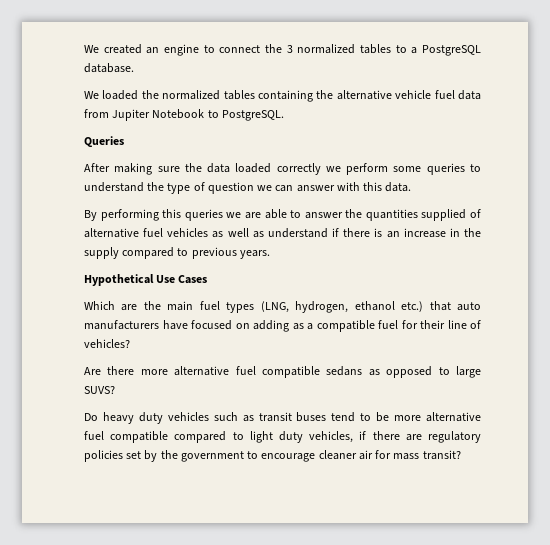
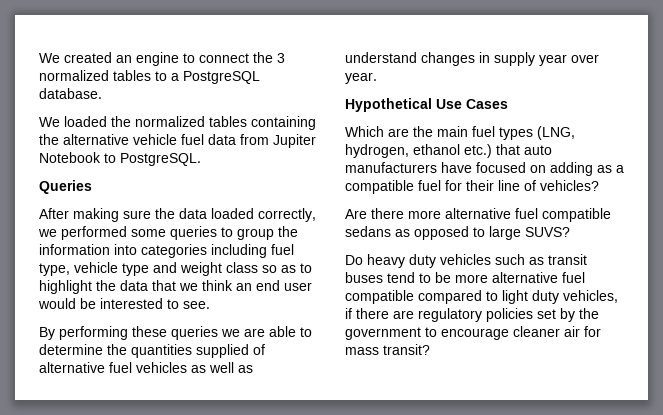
[276,163,481,175] [84,182,412,194] correctly we perform some queries to understand the type of question we can answer with this data. -> [258,208,316,222] [38,226,298,240] [39,244,294,258] [39,262,312,276] [39,280,312,294] [38,298,210,309] correctly, we performed some queries to group the information into categories including fuel type, vehicle type and weight class so as to highlight the data that we think an end user would be interested to see.
[162,209,182,218] this -> [132,326,167,337] these
[304,212,343,219] answer -> [39,344,103,355] determine
[332,228,481,238] [84,247,270,259] if there is an increase in the supply compared to previous years. -> [421,52,599,66] [345,72,377,84] changes in supply year over year.

